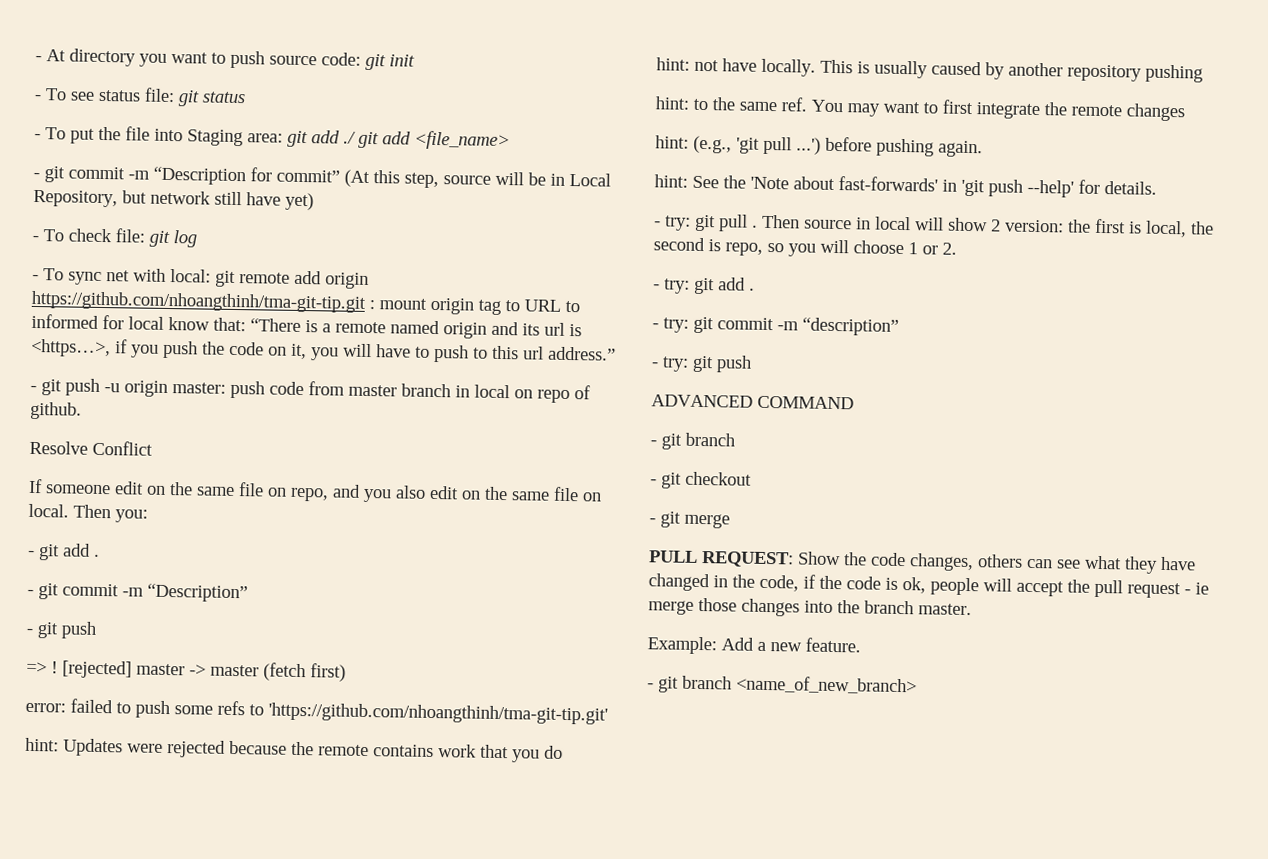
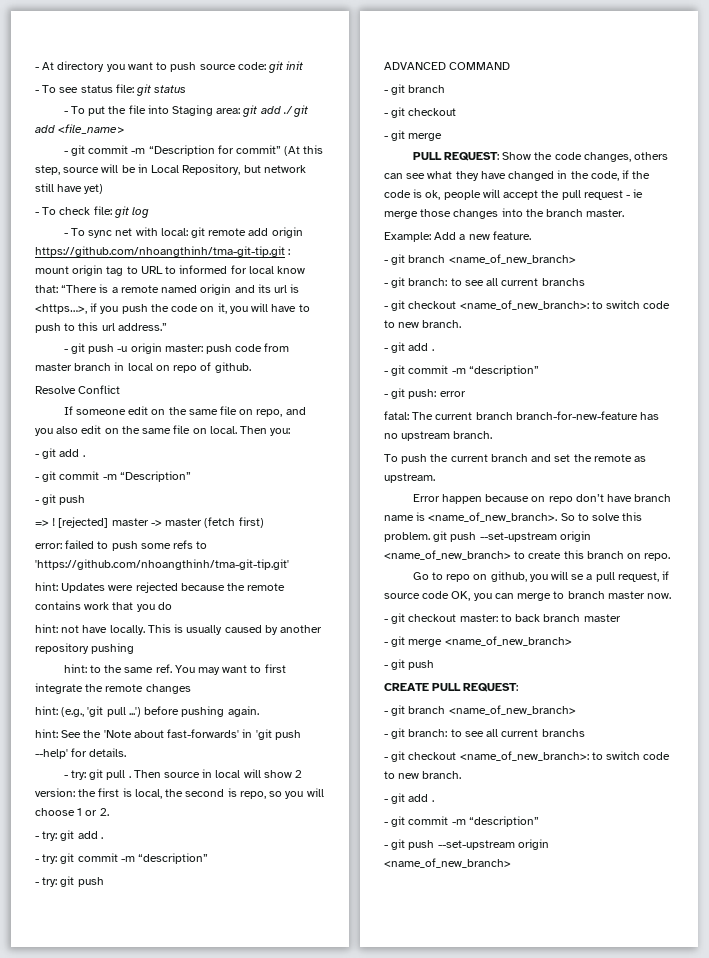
(917, 685) none -> [384,277,585,288] [384,300,671,311] [384,320,462,328] [384,342,434,353] [384,365,539,376] [384,388,466,399] [384,411,660,420] [384,431,493,441] [384,454,647,464] [384,473,435,483] [412,494,672,504] [384,512,643,522] [384,531,591,542] [384,550,671,561] [412,571,670,582] [384,591,672,601] [384,613,621,624] [384,636,572,647] [384,659,435,670] [384,683,519,692] [384,705,576,716] [384,728,585,739] [384,751,671,762] [384,771,462,779] [384,793,434,804] [384,816,539,827] [384,839,549,850] [384,858,511,868] // - git branch: to see all current branchs // - git checkout <name_of_new_branch>: to switch code to new branch. // - git add . // - git commit -m “description” // - git push: error // fatal: The current branch branch-for-new-feature has no upstream branch. // To push the current branch and set the remote as upstream. // Error happen because on repo don’t have branch name is <name_of_new_branch>. So to solve this problem. git push --set-upstream origin <name_of_new_branch> to create this branch on repo. // Go to repo on github, you will se a pull request, if source code OK, you can merge to branch master now. // - git checkout master: to back branch master // - git merge <name_of_new_branch> // - git push // CREATE PULL REQUEST: // - git branch <name_of_new_branch> // - git branch: to see all current branchs // - git checkout <name_of_new_branch>: to switch code to new branch. // - git add . // - git commit -m “description” // - git push --set-upstream origin <name_of_new_branch>

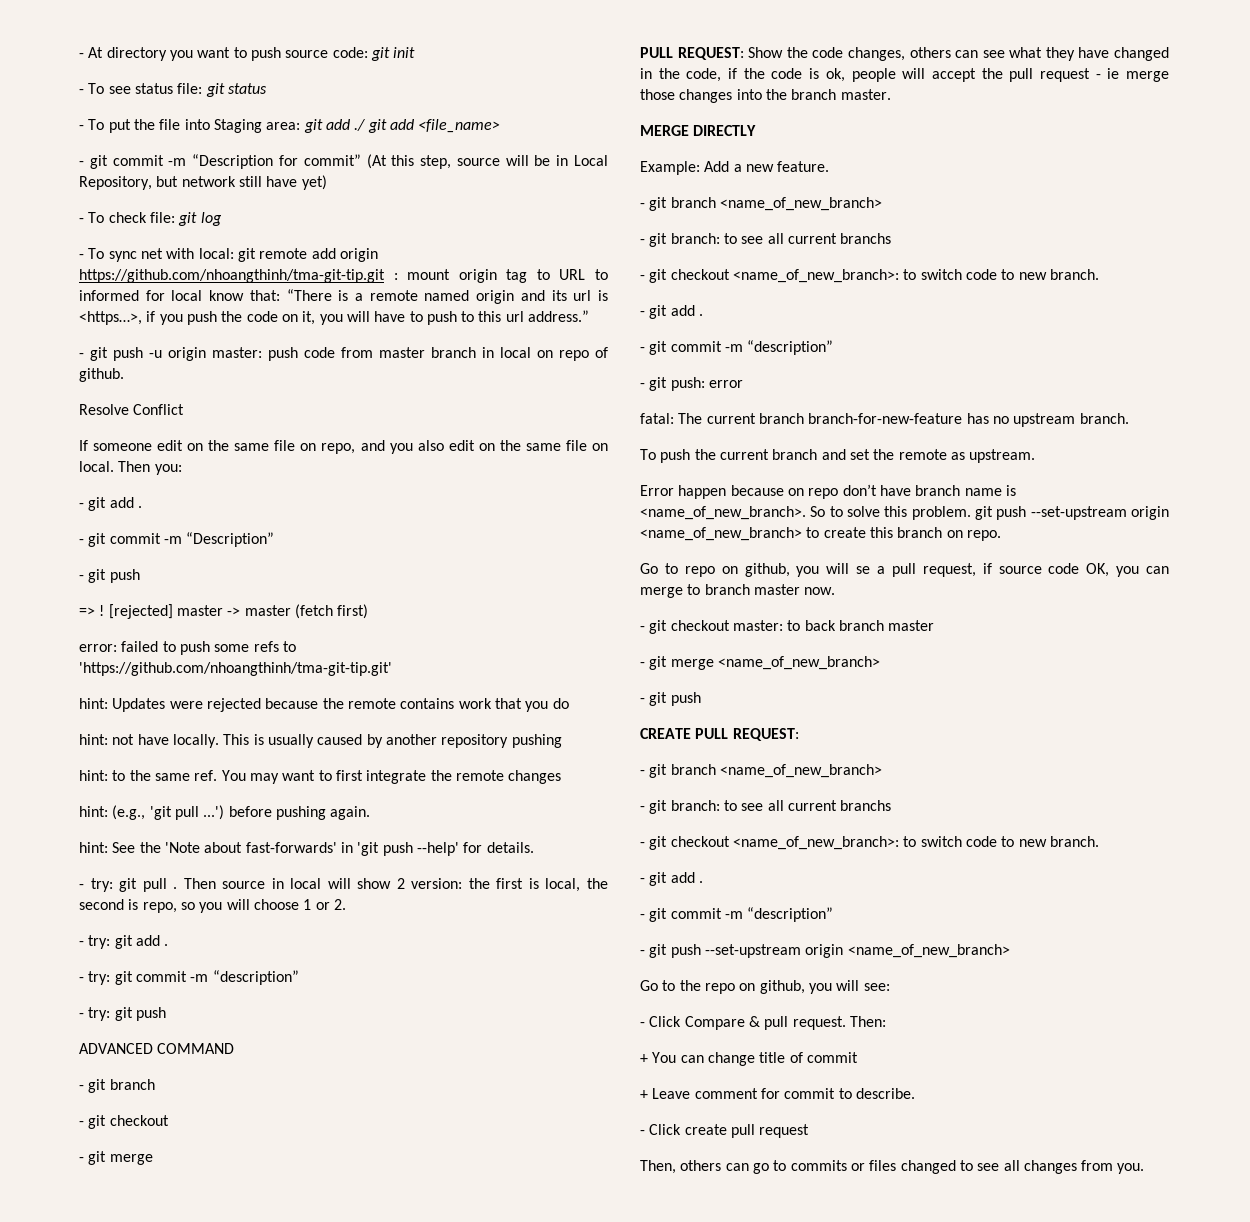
(625, 213) none -> [640,125,757,136] // MERGE DIRECTLY
(511, 863) none -> [640,980,890,994] [640,1016,886,1030] [640,1052,858,1066] [640,1088,915,1099] [640,1124,810,1138] [640,1160,1145,1174] // Go to the repo on github, you will see: // - Click Compare & pull request. Then: // + You can change title of commit // + Leave comment for commit to describe. // - Click create pull request // Then, others can go to commits or files changed to see all changes from you.

